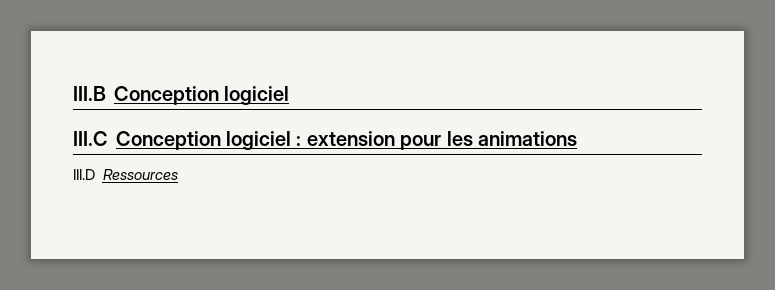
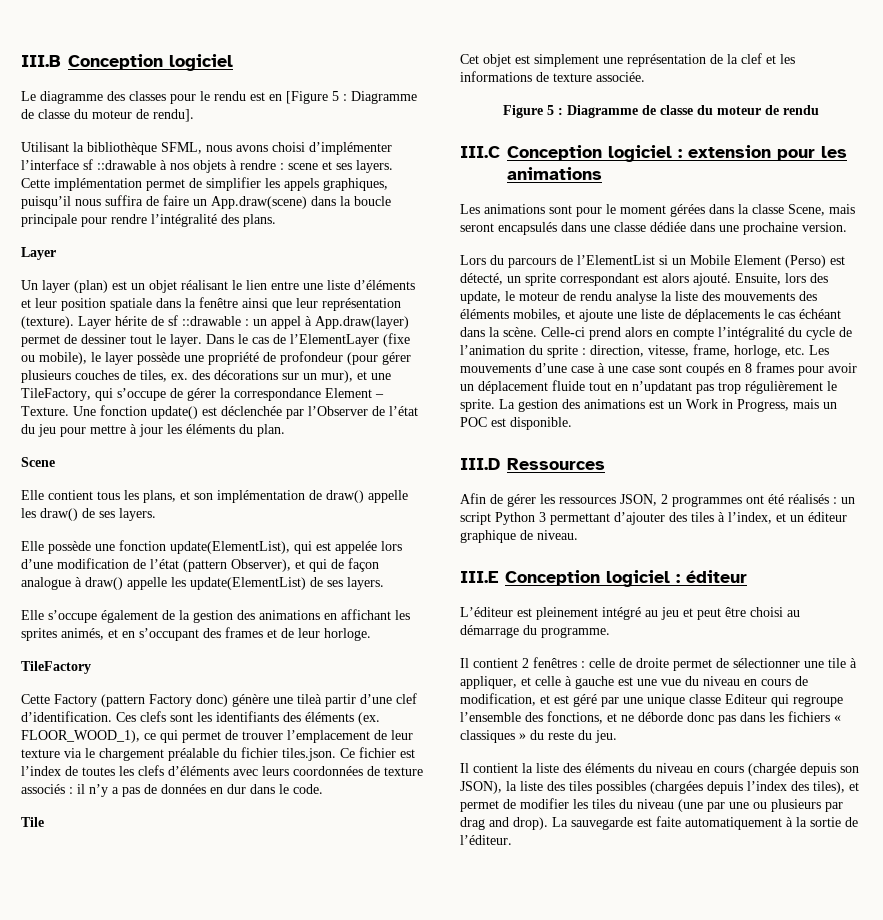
(289, 95) none -> [21,91,417,104] [21,109,194,122] [21,142,392,155] [21,159,393,173] [21,177,388,191] [21,195,391,209] [21,214,276,227] [21,247,56,260] [21,280,415,293] [21,297,401,311] [21,315,409,329] [21,333,410,347] [21,351,411,365] [21,370,391,383] [21,388,384,401] [21,405,418,419] [21,424,285,437] [21,457,55,467] [21,490,408,503] [21,508,156,521] [21,540,402,554] [21,558,379,572] [21,577,384,590] [21,609,410,623] [21,627,371,641] [21,661,91,674] [21,693,417,707] [21,711,380,725] [21,730,413,743] [21,747,415,761] [21,765,423,776] [21,784,323,797] [21,817,44,827] [460,53,795,67] [460,71,645,82] [503,105,819,118] // Le diagramme des classes pour le rendu est en [Figure 5 : Diagramme de classe du moteur de rendu]. // Utilisant la bibliothèque SFML, nous avons choisi d’implémenter l’interface sf ::drawable à nos objets à rendre : scene et ses layers. Cette implémentation permet de simplifier les appels graphiques, puisqu’il nous suffira de faire un App.draw(scene) dans la boucle principale pour rendre l’intégralité des plans. // Layer // Un layer (plan) est un objet réalisant le lien entre une liste d’éléments et leur position spatiale dans la fenêtre ainsi que leur représentation (texture). Layer hérite de sf ::drawable : un appel à App.draw(layer) permet de dessiner tout le layer. Dans le cas de l’ElementLayer (fixe ou mobile), le layer possède une propriété de profondeur (pour gérer plusieurs couches de tiles, ex. des décorations sur un mur), et une TileFactory, qui s’occupe de gérer la correspondance Element – Texture. Une fonction update() est déclenchée par l’Observer de l’état du jeu pour mettre à jour les éléments du plan. // Scene // Elle contient tous les plans, et son implémentation de draw() appelle les draw() de ses layers. // Elle possède une fonction update(ElementList), qui est appelée lors d’une modification de l’état (pattern Observer), et qui de façon analogue à draw() appelle les update(ElementList) de ses layers. // Elle s’occupe également de la gestion des animations en affichant les sprites animés, et en s’occupant des frames et de leur horloge. // TileFactory // Cette Factory (pattern Factory donc) génère une tileà partir d’une clef d’identification. Ces clefs sont les identifiants des éléments (ex. FLOOR_WOOD_1), ce qui permet de trouver l’emplacement de leur texture via le chargement préalable du fichier tiles.json. Ce fichier est l’index de toutes les clefs d’éléments avec leurs coordonnées de texture associés : il n’y a pas de données en dur dans le code. // Tile // Cet objet est simplement une représentation de la clef et les informations de texture associée. // Figure 5 : Diagramme de classe du moteur de rendu
[73,169,178,180] III.D Ressources -> [460,204,855,217] [460,222,847,235] [460,255,845,268] [460,273,828,286] [460,291,817,304] [460,309,841,322] [460,327,852,340] [460,344,829,358] [460,362,857,376] [460,380,837,394] [460,399,837,412] [460,417,572,430] [460,458,605,470] [460,493,855,507] [460,512,847,525] [460,530,578,543] [460,570,747,587] [460,607,800,620] [460,625,610,638] [460,657,857,671] [460,676,808,689] [460,693,843,707] [460,711,841,725] [460,730,617,743] [460,763,859,776] [460,781,859,794] [460,798,843,812] [460,816,858,830] [460,835,512,845] Les animations sont pour le moment gérées dans la classe Scene, mais seront encapsulés dans une classe dédiée dans une prochaine version. // Lors du parcours de l’ElementList si un Mobile Element (Perso) est détecté, un sprite correspondant est alors ajouté. Ensuite, lors des update, le moteur de rendu analyse la liste des mouvements des éléments mobiles, et ajoute une liste de déplacements le cas échéant dans la scène. Celle-ci prend alors en compte l’intégralité du cycle de l’animation du sprite : direction, vitesse, frame, horloge, etc. Les mouvements d’une case à une case sont coupés en 8 frames pour avoir un déplacement fluide tout en n’updatant pas trop régulièrement le sprite. La gestion des animations est un Work in Progress, mais un POC est disponible. // III.D Ressources // Afin de gérer les ressources JSON, 2 programmes ont été réalisés : un script Python 3 permettant d’ajouter des tiles à l’index, et un éditeur graphique de niveau. // III.E Conception logiciel : éditeur // L’éditeur est pleinement intégré au jeu et peut être choisi au démarrage du programme. // Il contient 2 fenêtres : celle de droite permet de sélectionner une tile à appliquer, et celle à gauche est une vue du niveau en cours de modification, et est géré par une unique classe Editeur qui regroupe l’ensemble des fonctions, et ne déborde donc pas dans les fichiers « classiques » du reste du jeu. // Il contient la liste des éléments du niveau en cours (chargée depuis son JSON), la liste des tiles possibles (chargées depuis l’index des tiles), et permet de modifier les tiles du niveau (une par une ou plusieurs par drag and drop). La sauvegarde est faite automatiquement à la sortie de l’éditeur.

